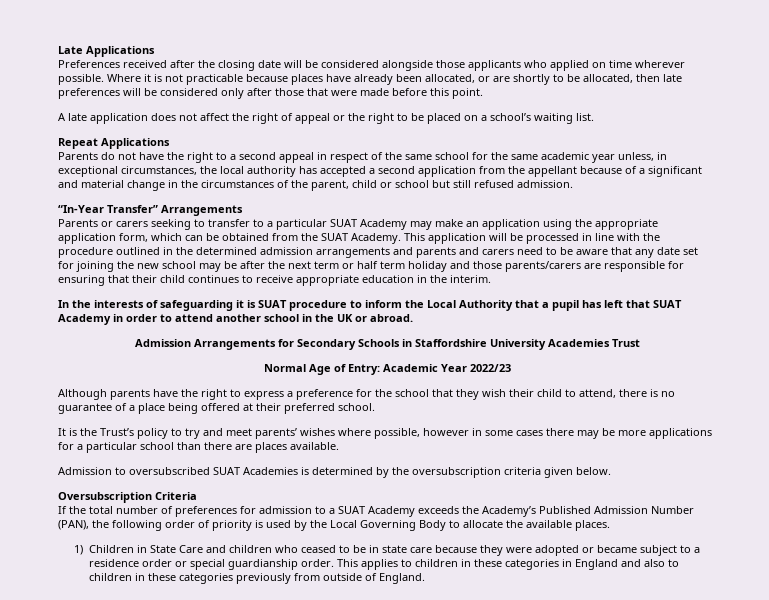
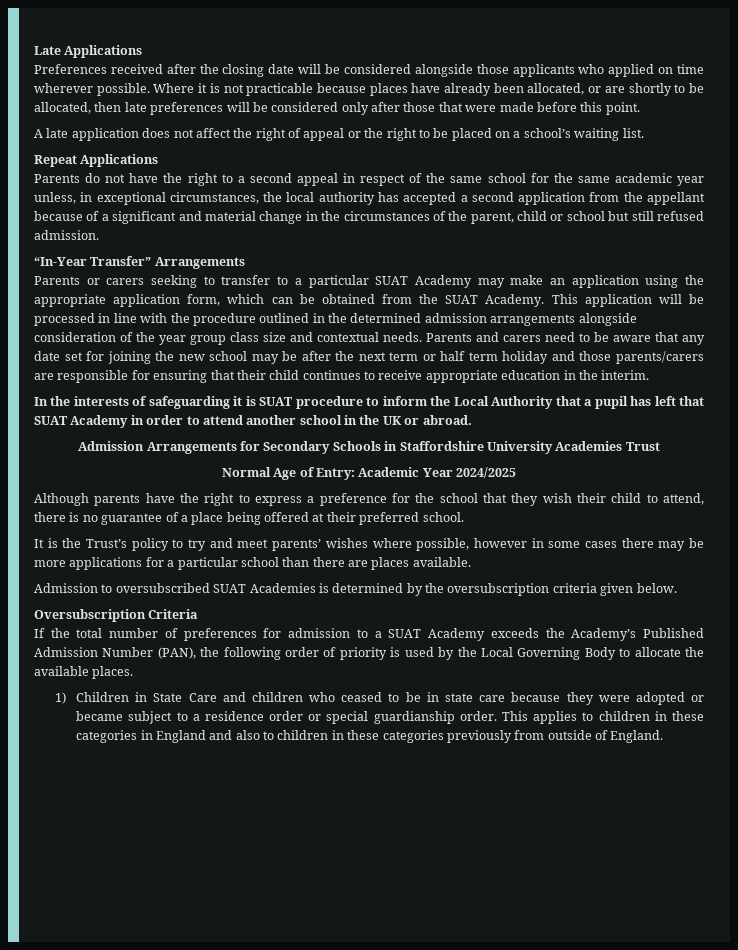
[393,247,456,258] and parents -> [578,313,637,326] [34,332,472,345] alongside consideration of the year group class size and contextual needs. Parents
[469,364,511,372] 2022/23 -> [456,467,517,478] 2024/2025

